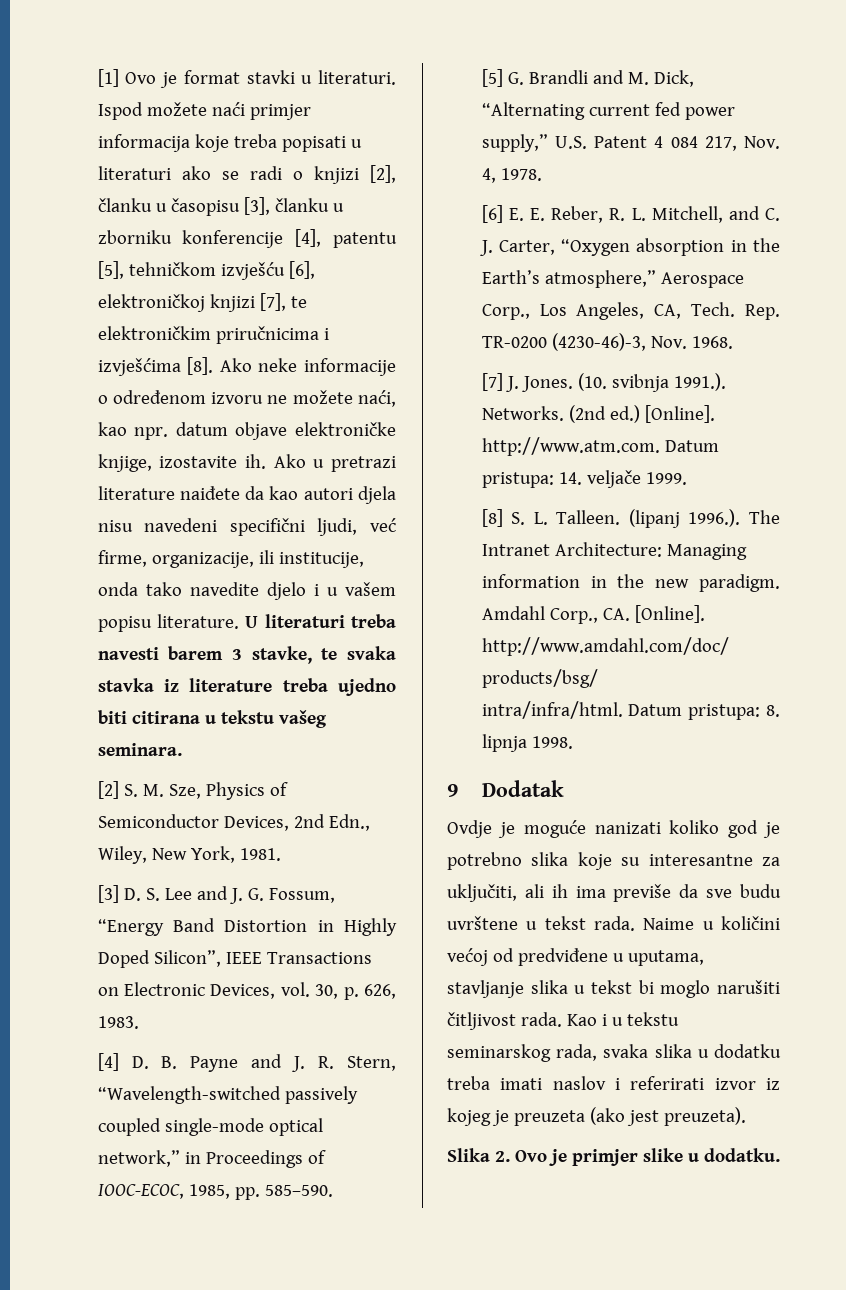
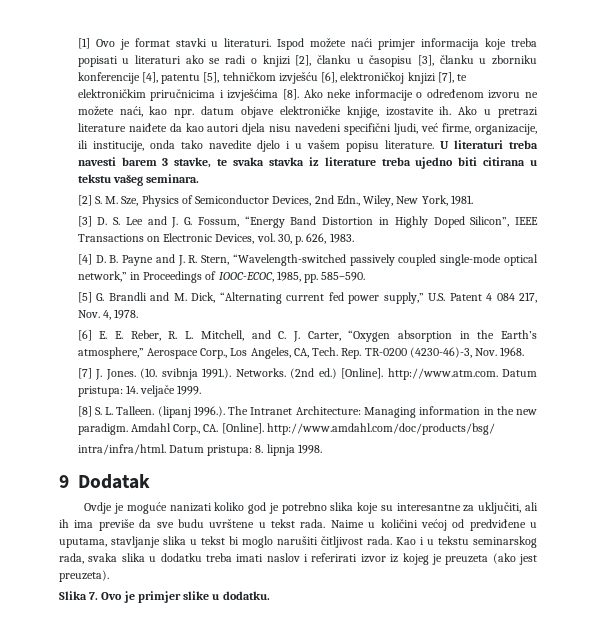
[494,1151,510,1162] 2. -> [89,592,99,600] 7.

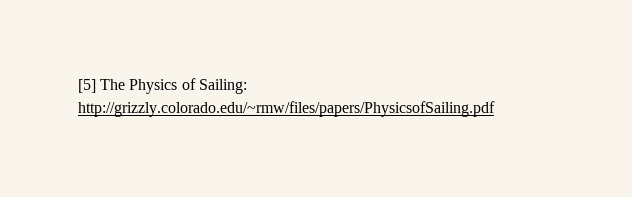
[77,38,537,50] [77,55,537,67] [77,72,468,84] [77,89,539,101] [77,106,538,118] [77,123,538,135] [77,140,538,152] [77,157,538,169] [77,174,200,186] [77,195,473,207] [77,216,538,228] [77,233,354,245] [77,254,539,266] [77,271,366,283] [77,292,537,304] [77,309,139,320] [77,330,537,342] [77,347,525,359] [77,368,537,380] [77,385,202,397] [77,406,537,418] [77,423,495,435] [77,444,322,456] [59,474,150,489] [84,502,538,514] [59,519,537,531] [59,536,537,548] [59,553,537,565] [59,570,109,582] [59,591,270,603] [1] Ovo je format stavki u literaturi. Ispod možete naći primjer informacija koje treba popisati u literaturi ako se radi o knjizi [2], članku u časopisu [3], članku u zborniku konferencije [4], patentu [5], tehničkom izvješću [6], elektroničkoj knjizi [7], te elektroničkim priručnicima i izvješćima [8]. Ako neke informacije o određenom izvoru ne možete naći, kao npr. datum objave elektroničke knjige, izostavite ih. Ako u pretrazi literature naiđete da kao autori djela nisu navedeni specifični ljudi, već firme, organizacije, ili institucije, onda tako navedite djelo i u vašem popisu literature. U literaturi treba navesti barem 3 stavke, te svaka stavka iz literature treba ujedno biti citirana u tekstu vašeg seminara. // [2] S. M. Sze, Physics of Semiconductor Devices, 2nd Edn., Wiley, New York, 1981. // [3] D. S. Lee and J. G. Fossum, “Energy Band Distortion in Highly Doped Silicon”, IEEE Transactions on Electronic Devices, vol. 30, p. 626, 1983. // [4] D. B. Payne and J. R. Stern, “Wavelength-switched passively coupled single-mode optical network,” in Proceedings of IOOC-ECOC, 1985, pp. 585–590. // [5] G. Brandli and M. Dick, “Alternating current fed power supply,” U.S. Patent 4 084 217, Nov. 4, 1978. // [6] E. E. Reber, R. L. Mitchell, and C. J. Carter, “Oxygen absorption in the Earth’s atmosphere,” Aerospace Corp., Los Angeles, CA, Tech. Rep. TR-0200 (4230-46)-3, Nov. 1968. // [7] J. Jones. (10. svibnja 1991.). Networks. (2nd ed.) [Online]. http://www.atm.com. Datum pristupa: 14. veljače 1999. // [8] S. L. Talleen. (lipanj 1996.). The Intranet Architecture: Managing information in the new paradigm. Amdahl Corp., CA. [Online]. http://www.amdahl.com/doc/products/bsg/ // intra/infra/html. Datum pristupa: 8. lipnja 1998. // 9 Dodatak // Ovdje je moguće nanizati koliko god je potrebno slika koje su interesantne za uključiti, ali ih ima previše da sve budu uvrštene u tekst rada. Naime u količini većoj od predviđene u uputama, stavljanje slika u tekst bi moglo narušiti čitljivost rada. Kao i u tekstu seminarskog rada, svaka slika u dodatku treba imati naslov i referirati izvor iz kojeg je preuzeta (ako jest preuzeta). // Slika 7. Ovo je primjer slike u dodatku. -> [77,78,248,94] [77,101,495,117] [5] The Physics of Sailing: http://grizzly.colorado.edu/~rmw/files/papers/PhysicsofSailing.pdf

